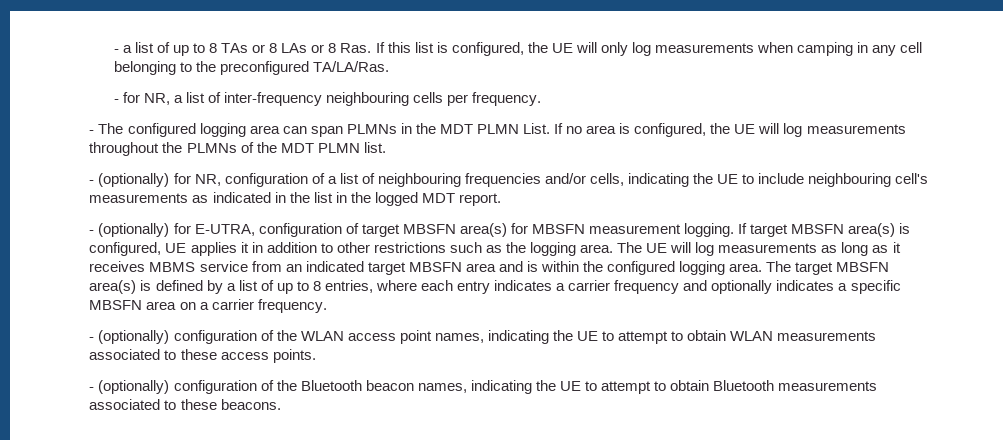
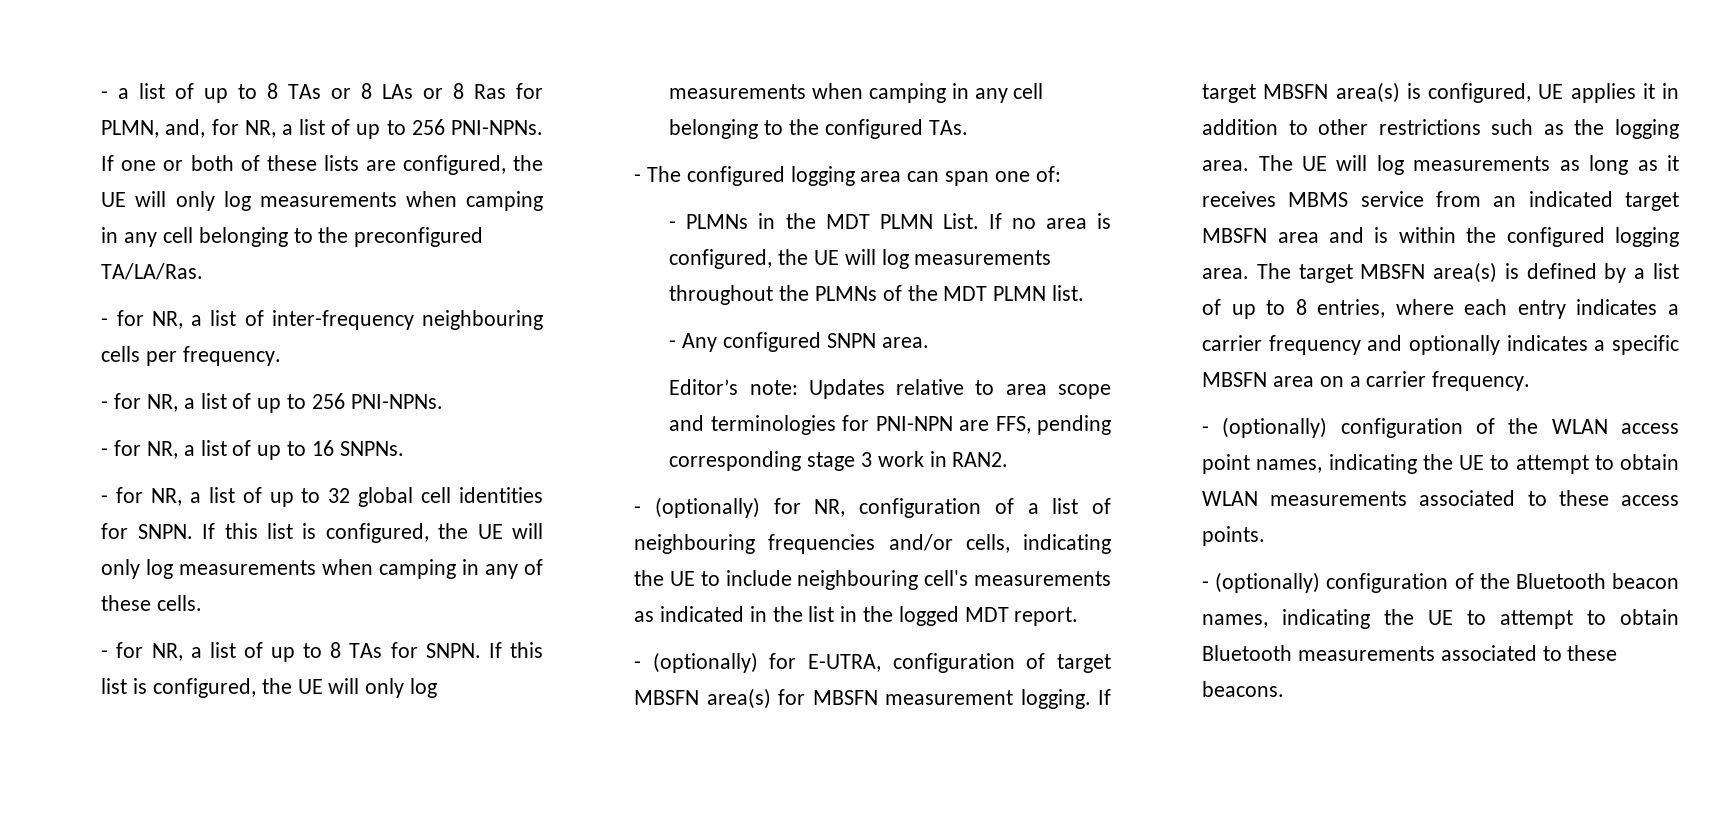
[340,42,448,53] Ras. If this list is -> [474,83,543,99] [101,119,544,139] [101,155,396,171] Ras for PLMN, and, for NR, a list of up to 256 PNI-NPNs. If one or both of these lists are
(542, 99) none -> [101,393,443,413] [101,440,404,460] [101,487,543,507] [101,523,543,543] [101,559,543,579] [101,595,203,611] [101,642,543,662] [101,678,437,698] [669,83,1044,103] [669,119,968,139] // - for NR, a list of up to 256 PNI-NPNs. // - for NR, a list of up to 16 SNPNs. // - for NR, a list of up to 32 global cell identities for SNPN. If this list is configured, the UE will only log measurements when camping in any of these cells. // - for NR, a list of up to 8 TAs for SNPN. If this list is configured, the UE will only log measurements when camping in any cell belonging to the configured TAs.
(343, 131) none -> [994,166,1061,182] [669,221,677,229] one of: // -
(386, 147) none -> [669,332,929,352] [669,379,1111,399] [669,415,1111,435] [669,451,1009,471] // - Any configured SNPN area. // Editor’s note: Updates relative to area scope and terminologies for PNI-NPN are FFS, pending corresponding stage 3 work in RAN2.

